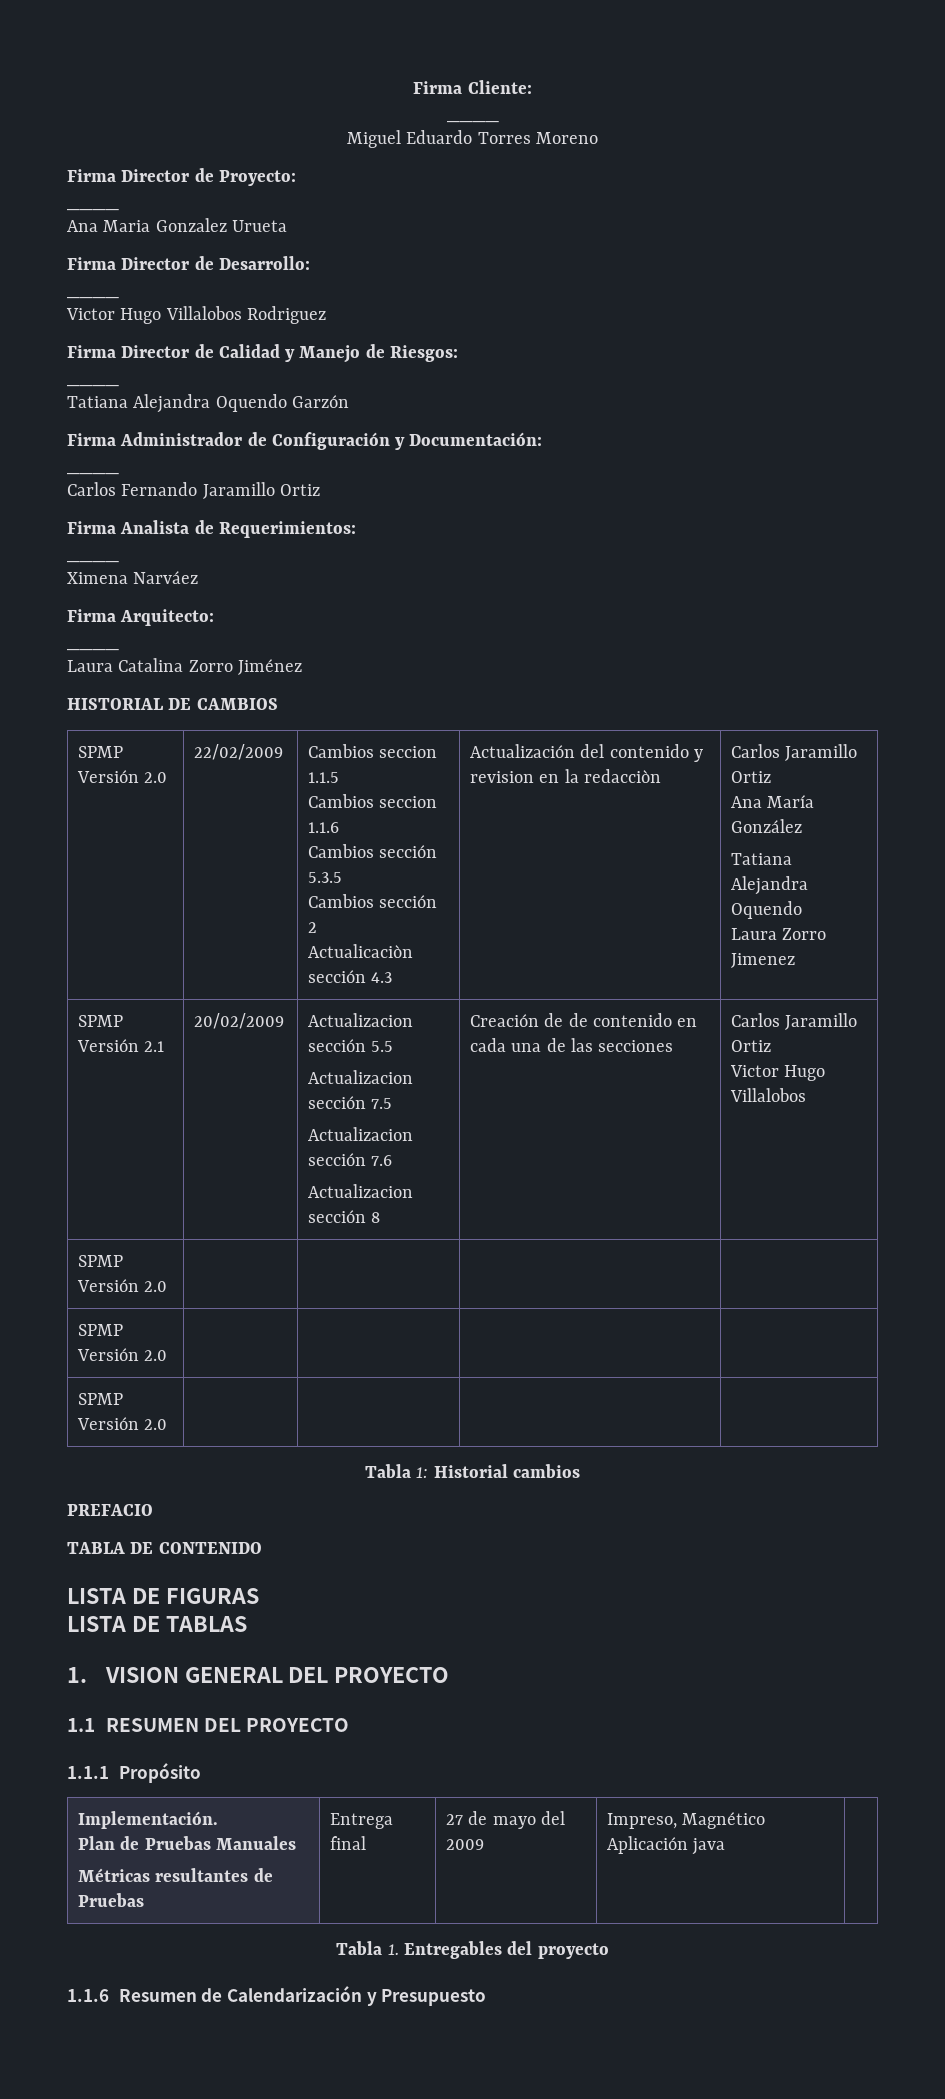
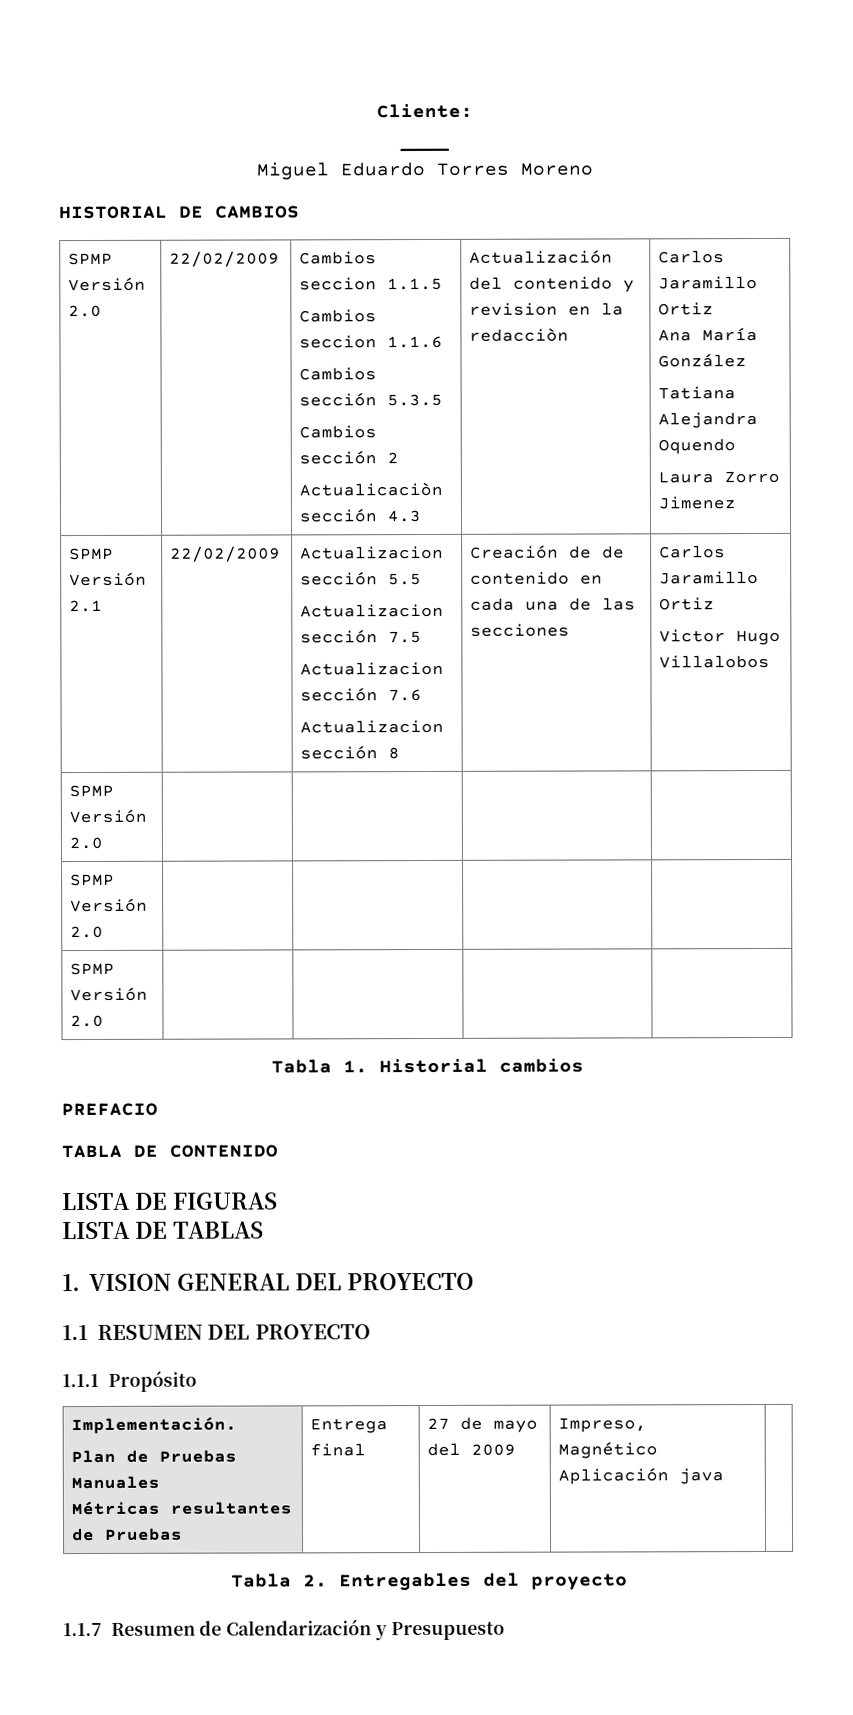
[413,81,463,94] Firma -> (375, 111) none
[67,168,296,186] [67,207,119,211] [67,218,287,232] [67,256,310,270] [67,295,119,299] [66,306,326,324] [67,344,458,363] [67,383,119,387] [67,394,349,413] [67,432,543,450] [67,471,119,475] [67,482,320,499] [67,520,356,538] [67,559,119,563] [67,571,199,584] [67,609,215,626] [67,647,119,651] [67,658,302,675] // Firma Director de Proyecto: // ____ // Ana Maria Gonzalez Urueta // Firma Director de Desarrollo: // ____ // Victor Hugo Villalobos Rodriguez // Firma Director de Calidad y Manejo de Riesgos: // ____ // Tatiana Alejandra Oquendo Garzón // Firma Administrador de Configuración y Documentación: // ____ // Carlos Fernando Jaramillo Ortiz // Firma Analista de Requerimientos: // ____ // Ximena Narváez // Firma Arquitecto: // ____ // Laura Catalina Zorro Jiménez -> (593, 169) none
[194,1013,285,1029] 20/02/2009 -> [170,546,282,563] 22/02/2009
[416,1467,429,1478] 1: -> [342,1060,368,1074] 1.
[387,1944,399,1955] 1. -> [302,1574,328,1588] 2.
[67,1989,109,2002] 1.1.6 -> [63,1622,102,1637] 1.1.7

